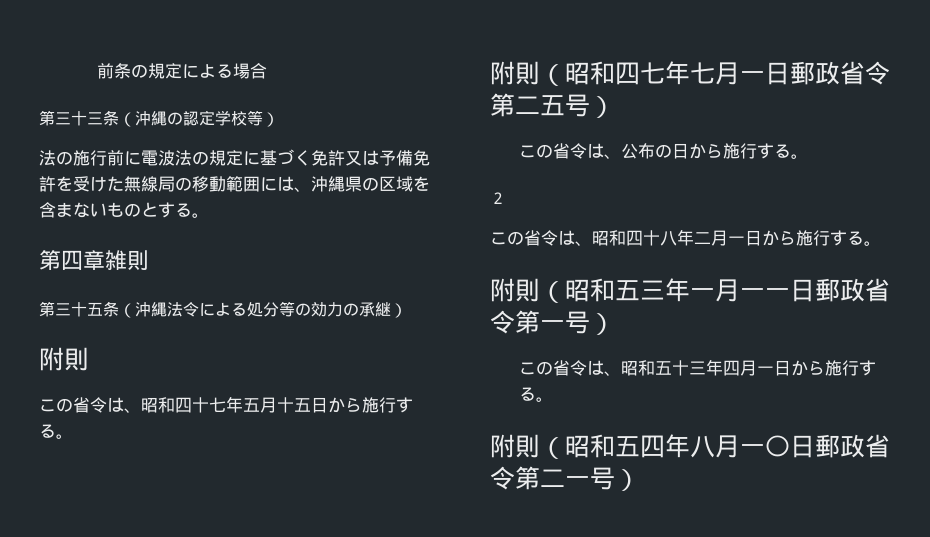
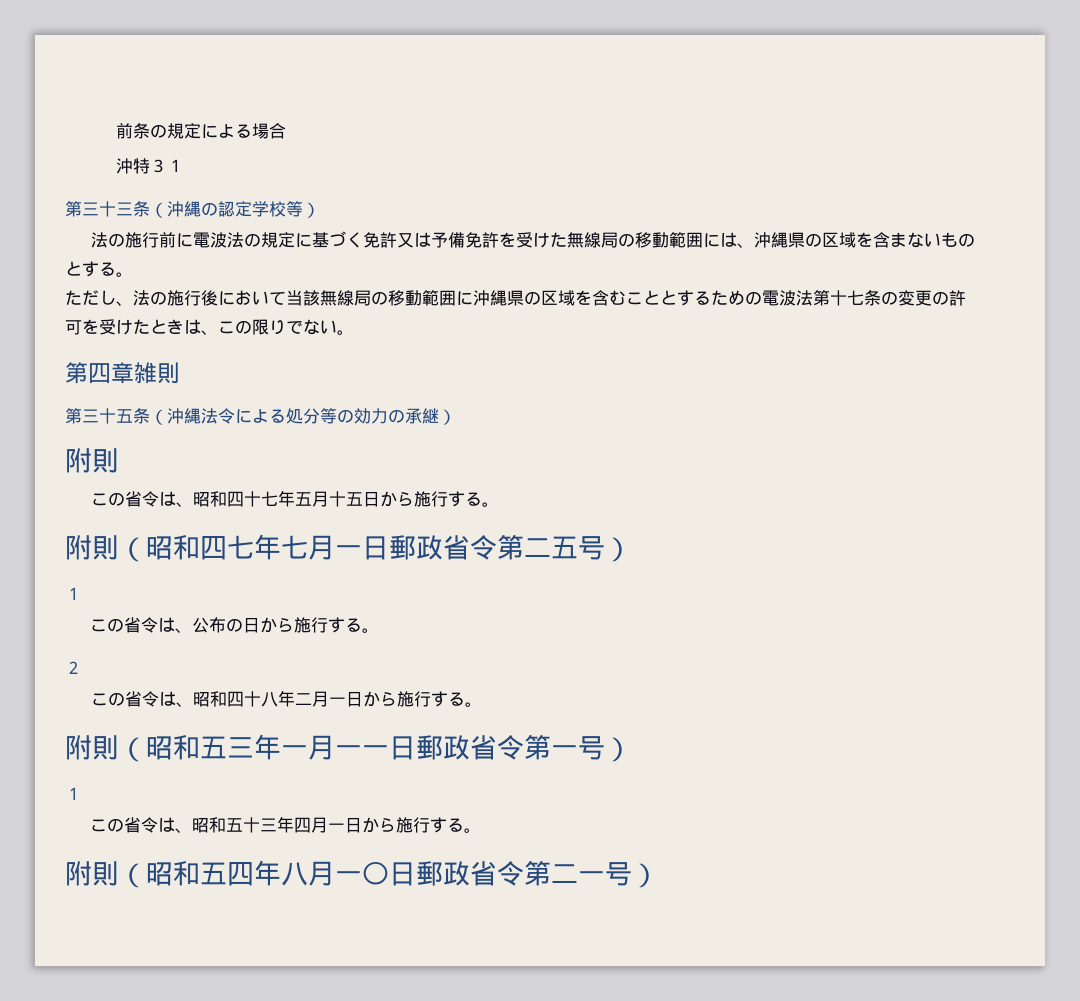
(267, 71) none -> [115,158,184,174] // 沖特３１
(209, 215) none -> [65,290,966,306] [65,319,354,335] // ただし、法の施行後において当該無線局の移動範囲に沖縄県の区域を含むこととするための電波法第十七条の変更の許可を受けたときは、この限りでない。
(615, 107) none -> [65,587,82,600] // １
(615, 324) none -> [65,787,82,800] // １

